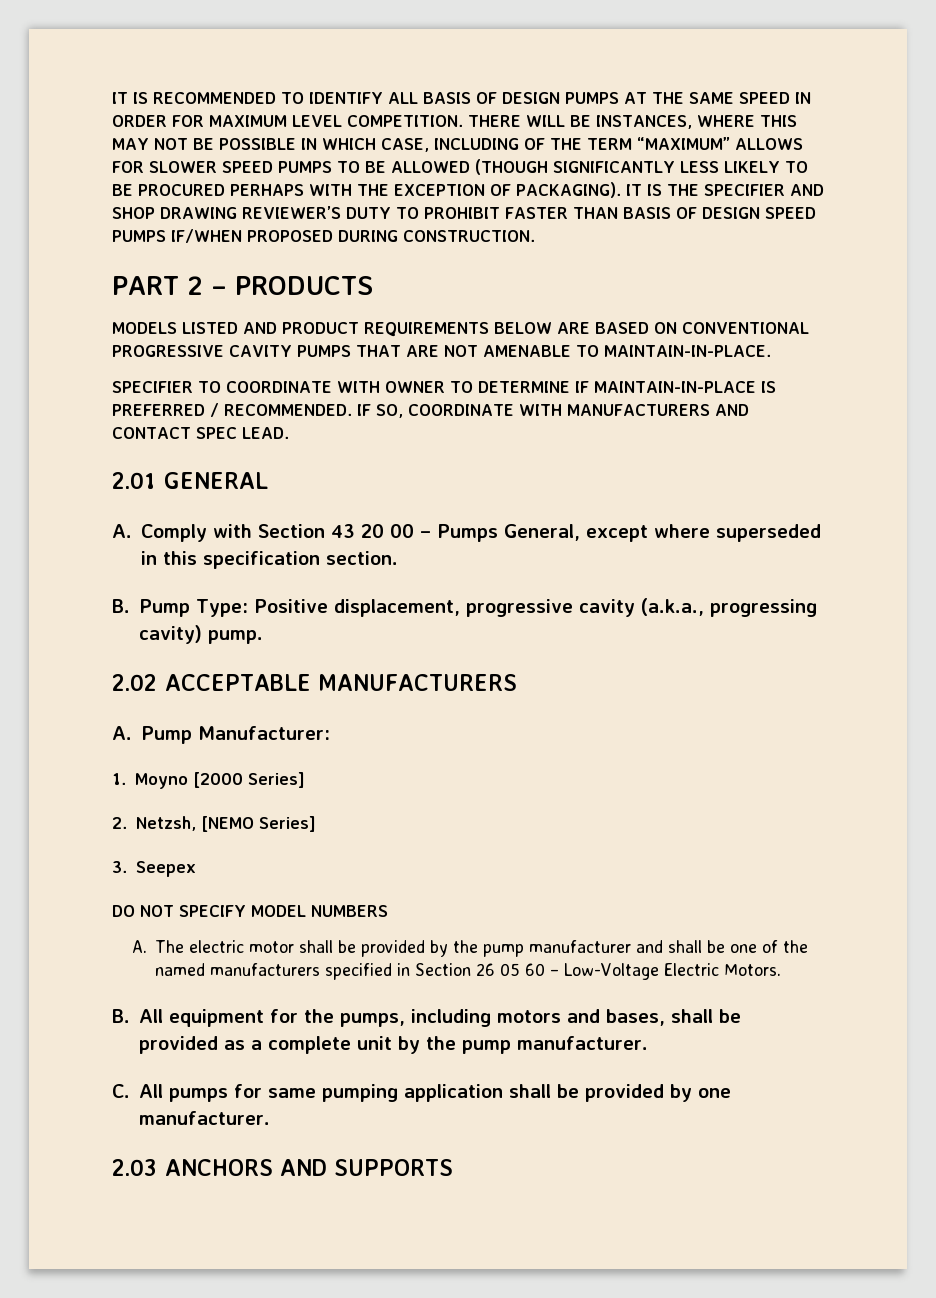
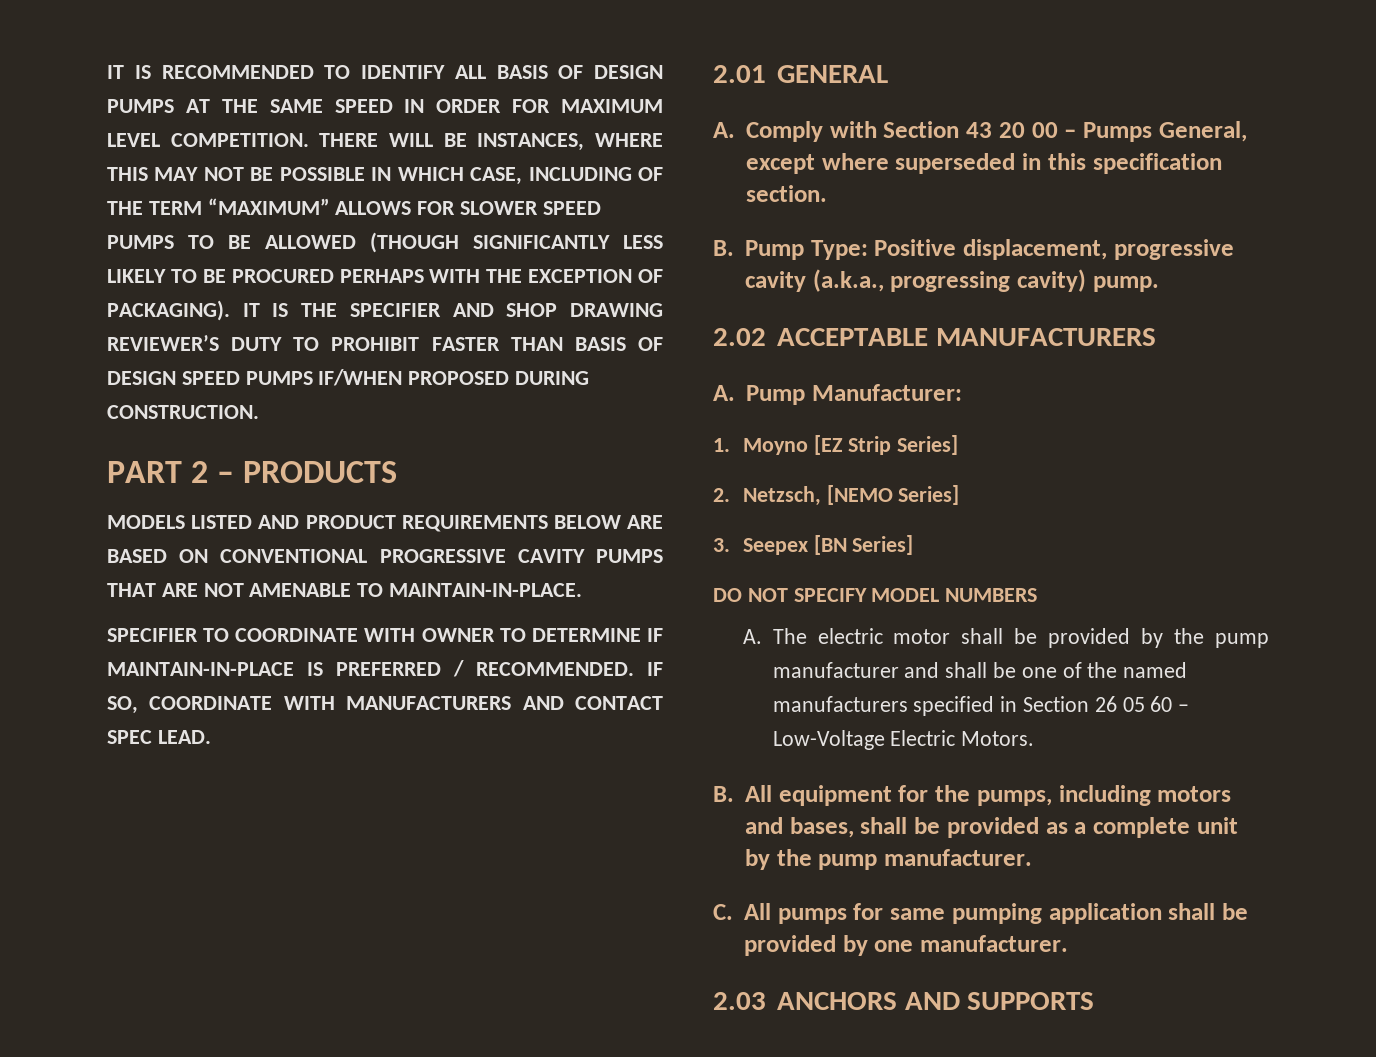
[192,772,243,788] [2000 -> [813,435,892,455] [EZ Strip
[135,816,196,831] Netzsh, -> [742,486,821,506] Netzsch,
(196, 869) none -> [813,535,914,555] [BN Series]

